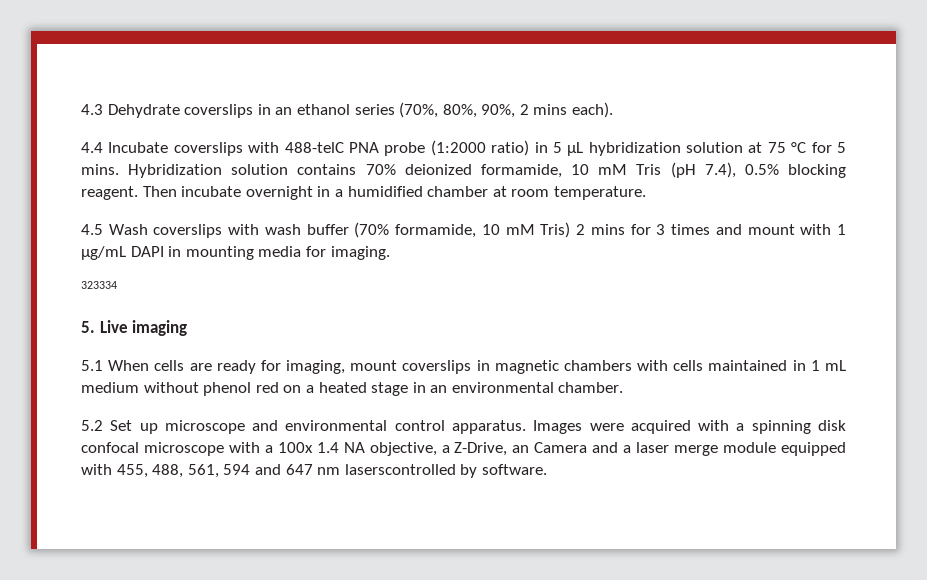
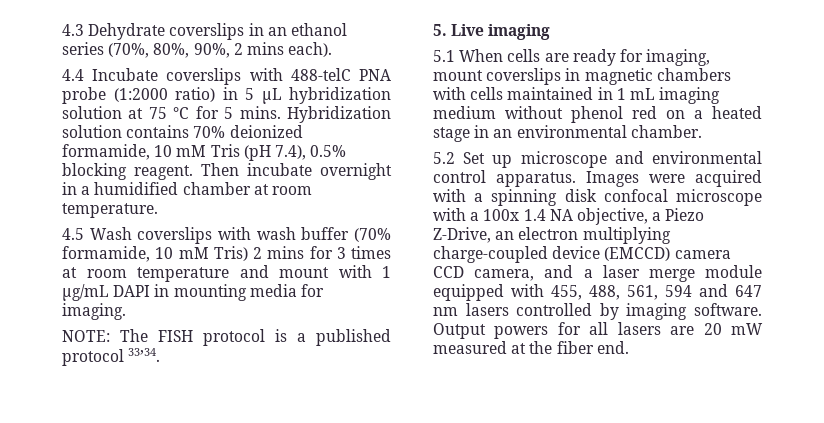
(711, 229) none -> [62,267,229,282] at room temperature
[81,281,117,289] 323334 -> [62,329,391,346] [62,348,161,366] NOTE: The FISH protocol is a published protocol 33’34.
(846, 365) none -> [659,87,721,104] imaging
(450, 449) none -> [665,208,705,221] Piezo
[534,442,588,453] Camera -> [518,227,671,244] [433,246,731,263] [433,266,535,281] electron multiplying charge-coupled device (EMCCD) camera CCD camera,
[344,464,547,478] laserscontrolled by software. -> [465,303,762,320] [433,322,763,339] [433,341,629,354] lasers controlled by imaging software. Output powers for all lasers are 20 mW measured at the fiber end.

